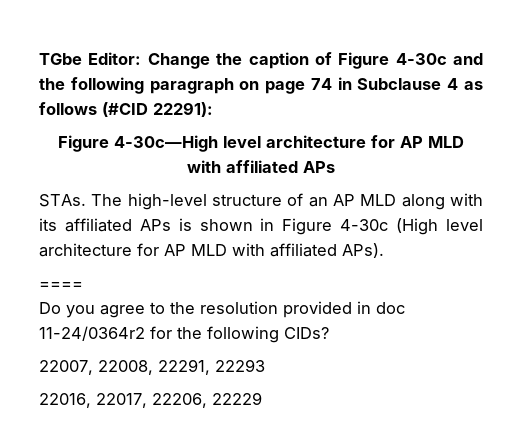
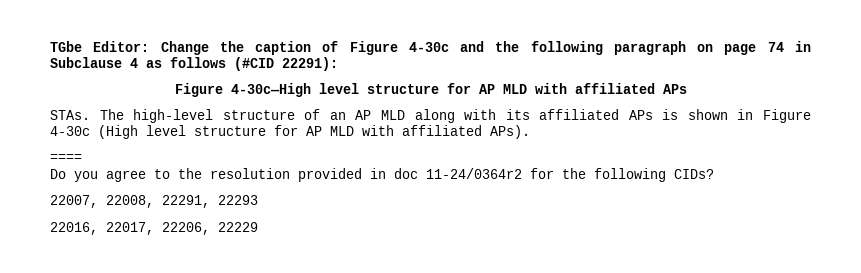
[266,135,366,148] architecture -> [366,84,439,94] structure
[39,243,132,257] architecture -> [194,126,266,136] structure

